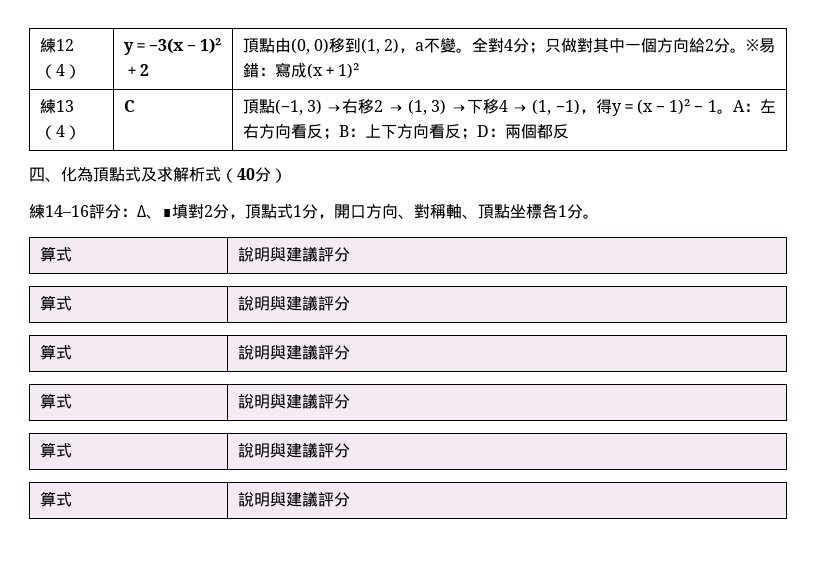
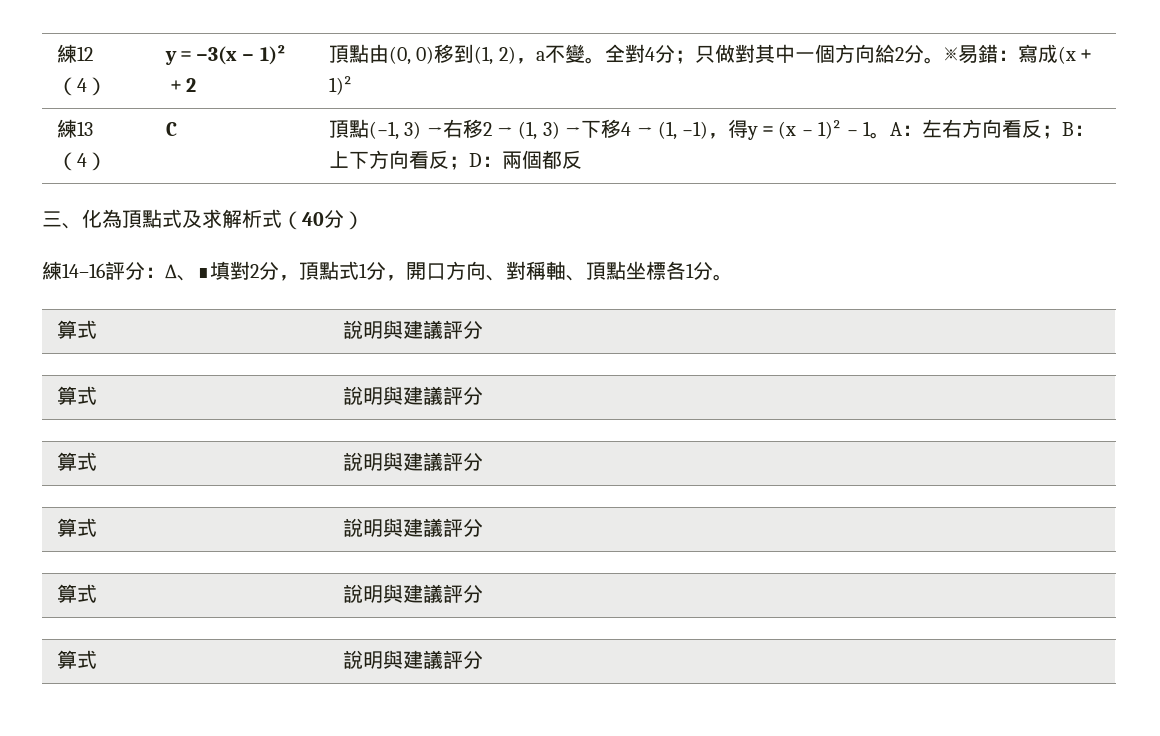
[29,167,45,182] 四 -> [42,211,62,227] 三

